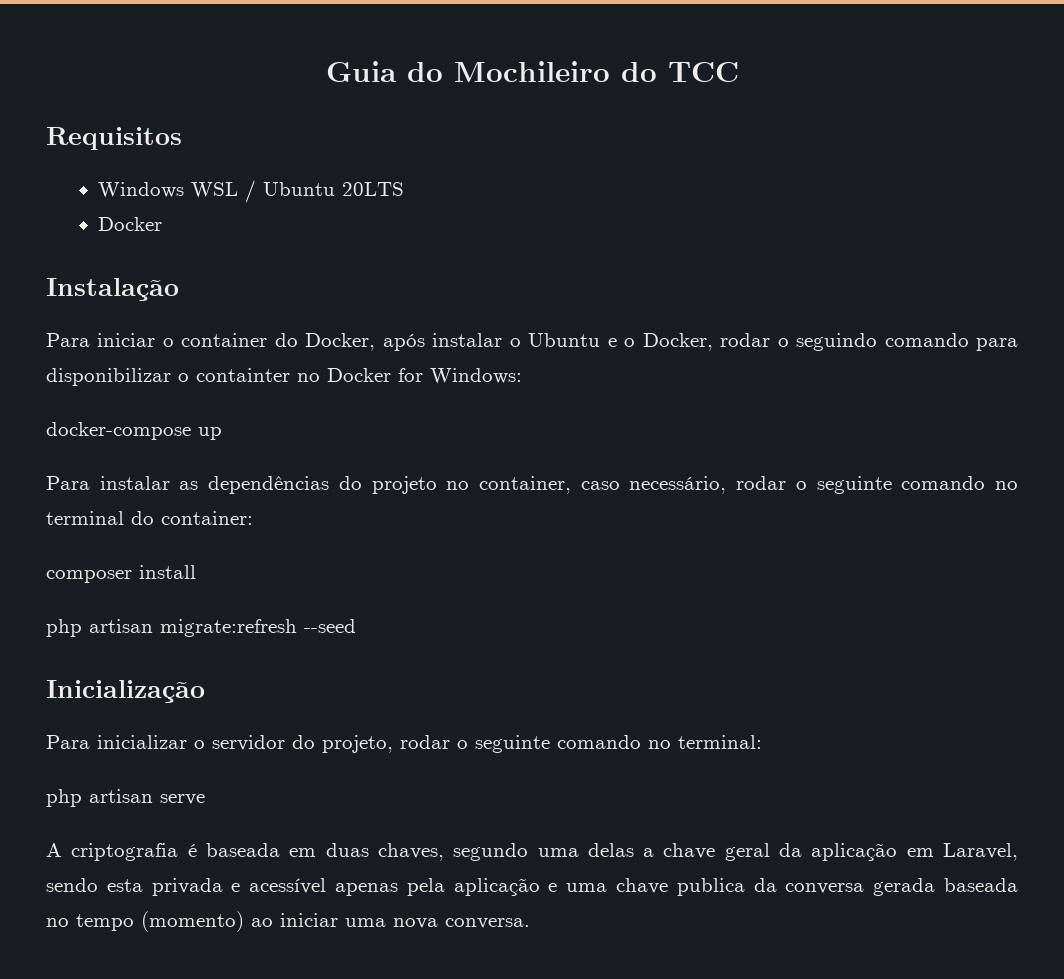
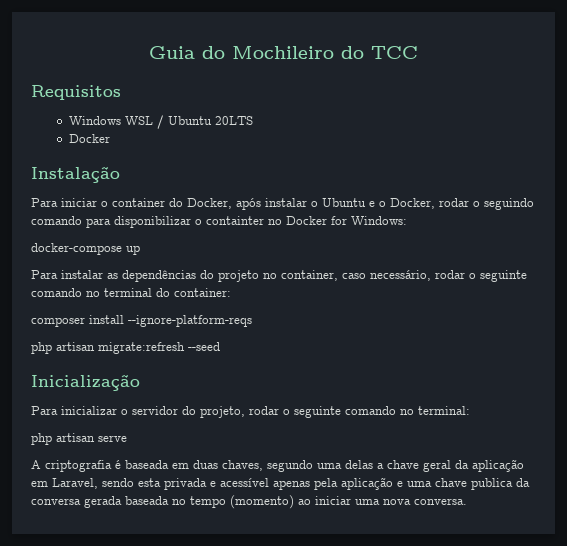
(196, 572) none -> [128,315,252,327] --ignore-platform-reqs

